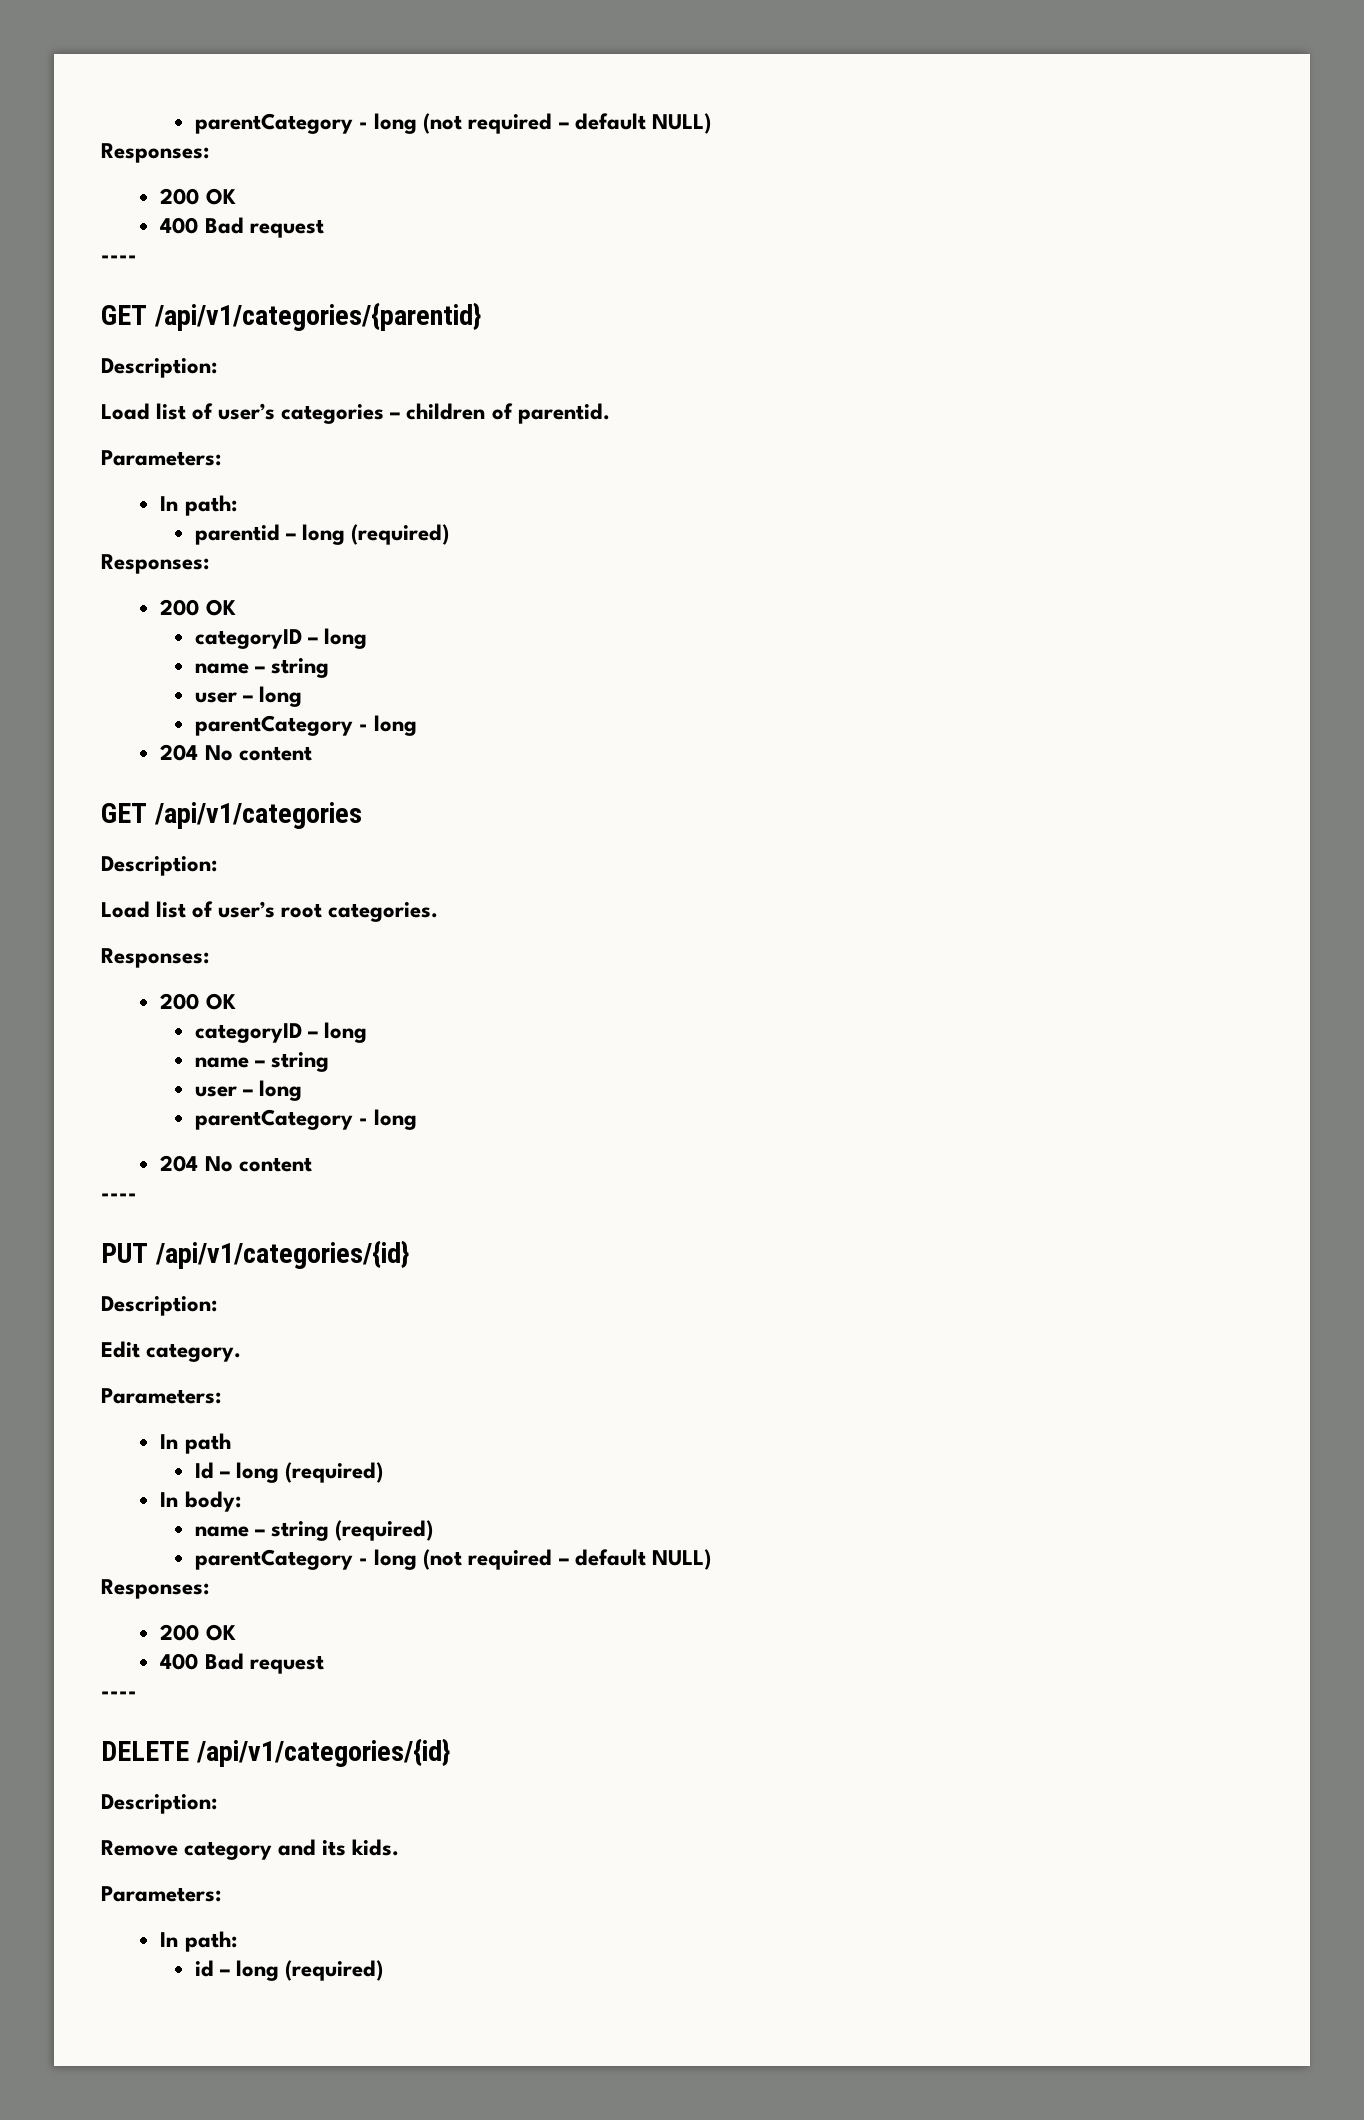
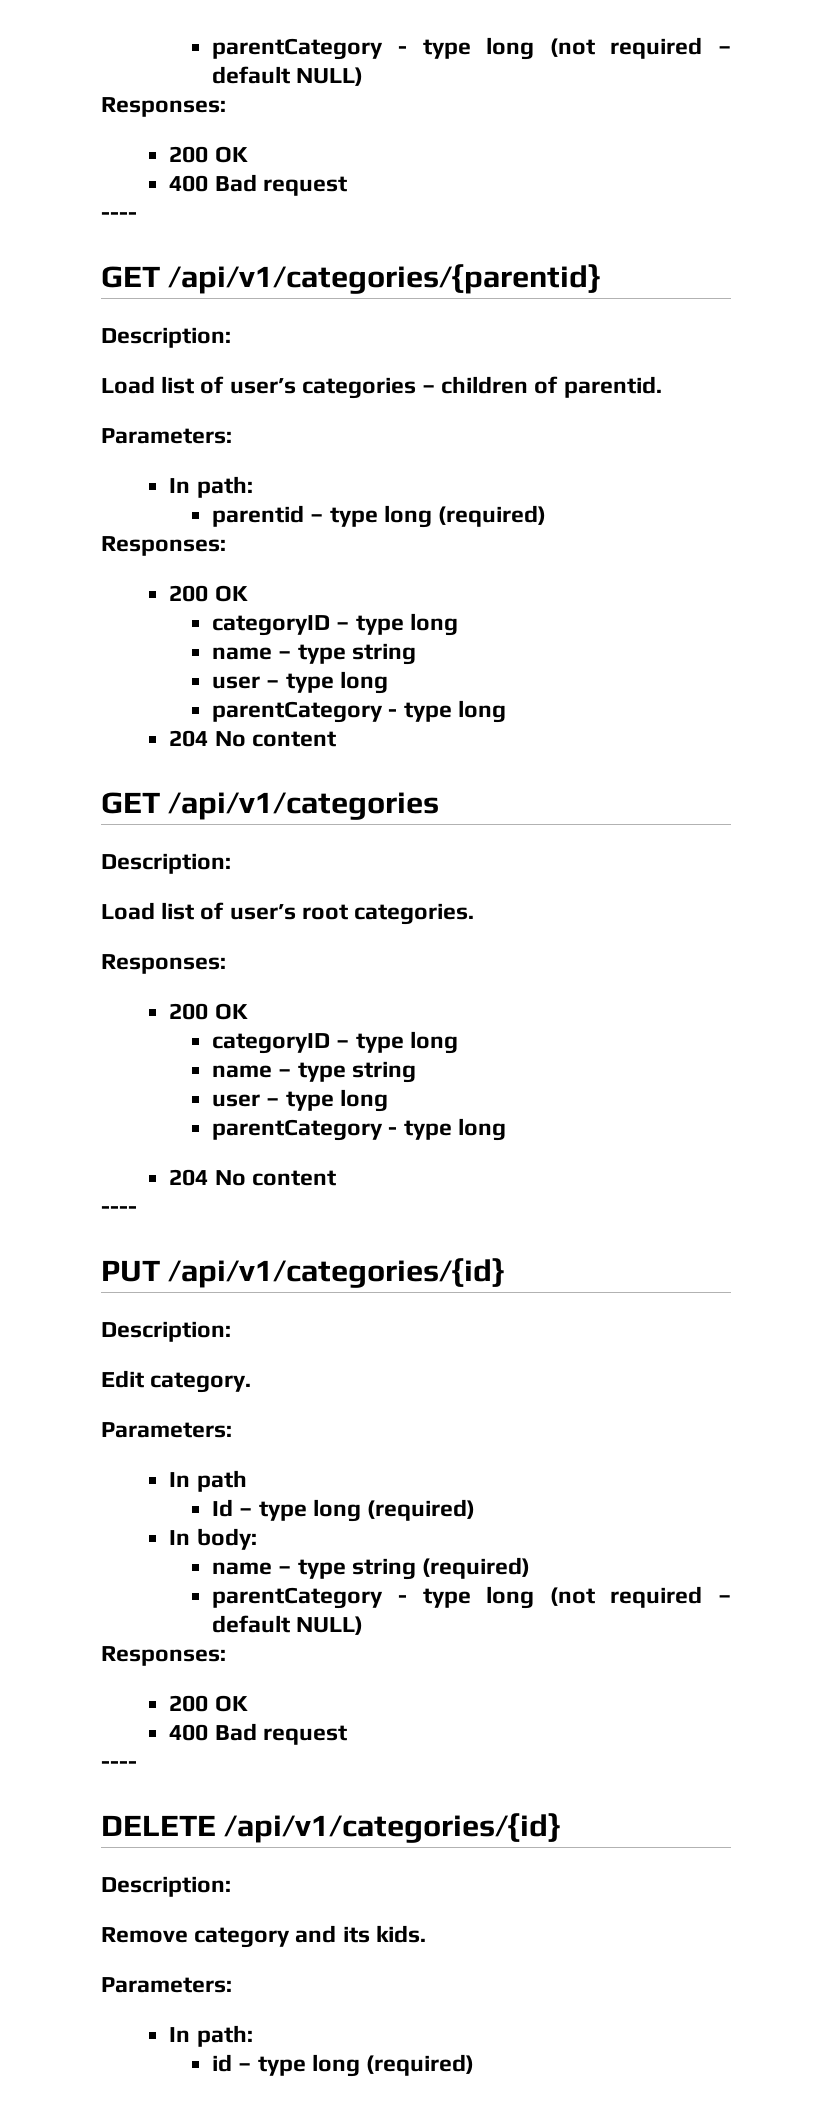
[195,113,369,134] parentCategory - -> [212,38,471,60] parentCategory - type
(297, 536) none -> [329,507,378,527] type
[324,628,368,649] [195,658,330,678] [195,686,303,707] [195,715,369,736] long // name – string // user – long // parentCategory - -> [355,613,458,636] [212,643,416,665] [212,671,388,694] [212,701,452,723] type long // name – type string // user – type long // parentCategory - type
[324,1022,368,1043] [195,1052,330,1072] [195,1080,303,1101] [195,1109,369,1130] long // name – string // user – long // parentCategory - -> [355,1031,458,1054] [212,1061,416,1083] [212,1089,388,1112] [212,1119,452,1141] type long // name – type string // user – type long // parentCategory - type
(231, 1474) none -> [258,1501,307,1521] type
(266, 1532) none -> [297,1559,346,1579] type
(369, 1561) none -> [422,1588,471,1608] type
(231, 1972) none -> [257,2056,306,2076] type

